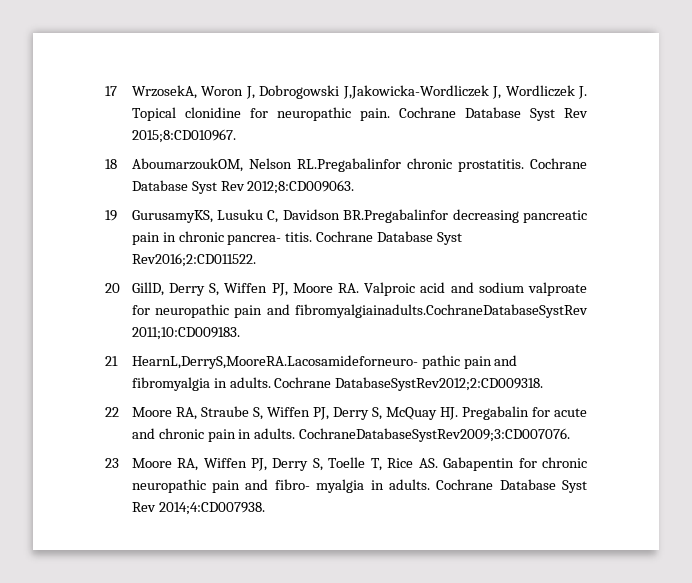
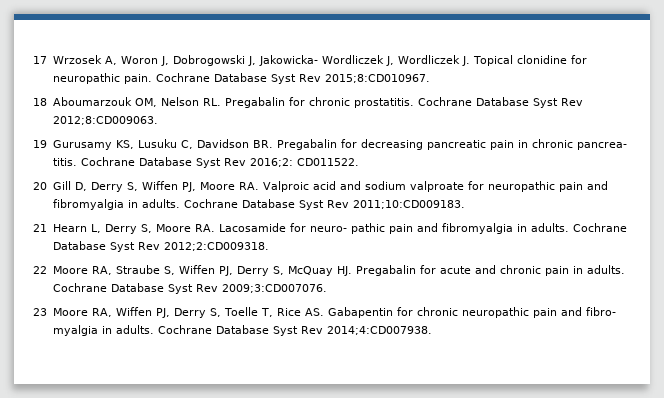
[131,85,197,99] WrzosekA, -> [52,55,117,65] Wrzosek A,
[342,85,489,99] J,Jakowicka-Wordliczek -> [247,55,384,66] J, Jakowicka- Wordliczek
[131,158,401,172] AboumarzoukOM, Nelson RL.Pregabalinfor -> [52,97,305,108] Aboumarzouk OM, Nelson RL. Pregabalin for
[131,210,213,223] GurusamyKS, -> [52,140,134,150] Gurusamy KS,
[343,209,449,223] BR.Pregabalinfor -> [252,139,357,150] BR. Pregabalin for
[131,253,256,267] Rev2016;2:CD011522. -> [223,158,359,167] Rev 2016;2: CD011522.
[131,282,164,296] GillD, -> [52,181,87,191] Gill D,
[295,304,588,318] [131,327,240,340] [105,355,418,369] fibromyalgiainadults.CochraneDatabaseSystRev 2011;10:CD009183. // 21 HearnL,DerryS,MooreRA.Lacosamideforneuro- -> [52,199,465,210] [33,223,347,234] fibromyalgia in adults. Cochrane Database Syst Rev 2011;10:CD009183. // 21 Hearn L, Derry S, Moore RA. Lacosamide for neuro-
[335,377,544,391] DatabaseSystRev2012;2:CD009318. -> [52,241,269,252] Database Syst Rev 2012;2:CD009318.
[299,428,571,442] CochraneDatabaseSystRev2009;3:CD007076. -> [52,283,327,294] Cochrane Database Syst Rev 2009;3:CD007076.

